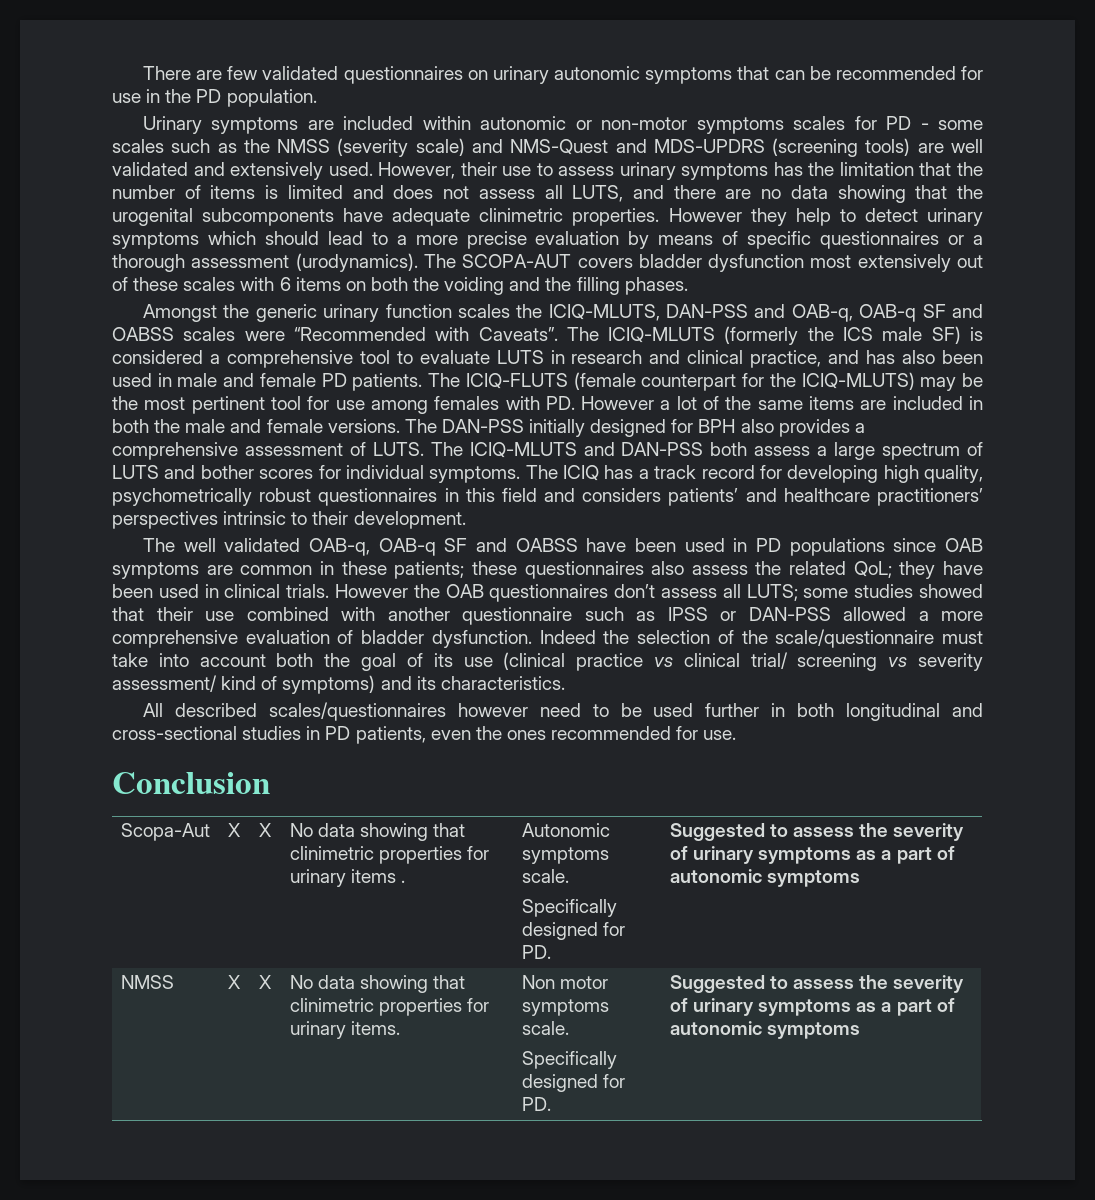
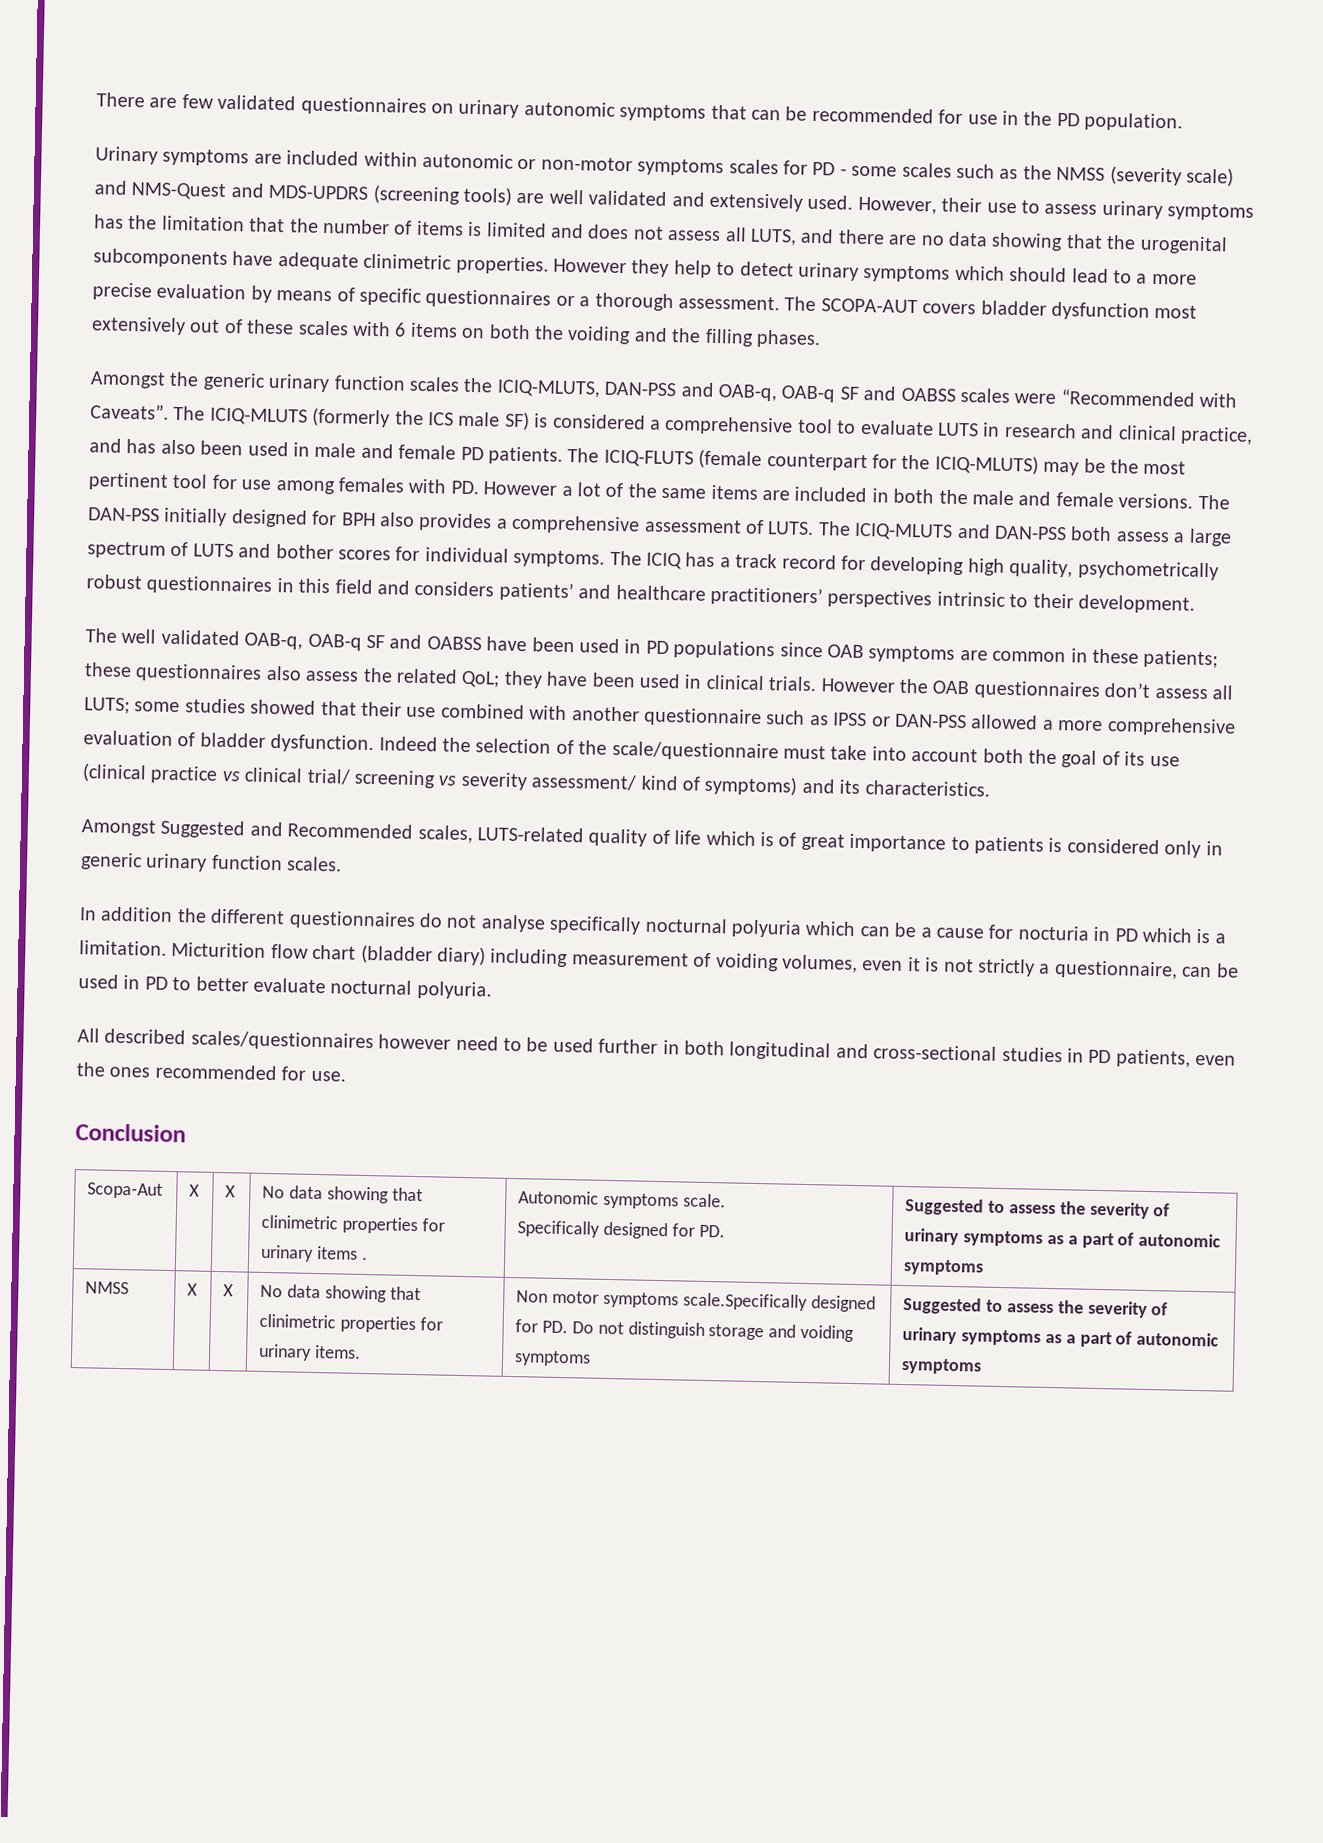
[191,253,418,272] assessment (urodynamics). -> [677,295,780,311] assessment.
(565, 683) none -> [81,819,1223,859] [80,852,343,872] [79,906,1226,944] [79,940,1239,980] [78,974,492,1000] // Amongst Suggested and Recommended scales, LUTS-related quality of life which is of great importance to patients is considered only in generic urinary function scales. // In addition the different questionnaires do not analyse specifically nocturnal polyuria which can be a cause for nocturia in PD which is a limitation. Micturition flow chart (bladder diary) including measurement of voiding volumes, even it is not strictly a questionnaire, can be used in PD to better evaluate nocturnal polyuria.
[521,1021,569,1035] [521,1051,617,1069] [521,1074,626,1092] [521,1097,551,1111] scale. // Specifically designed for PD. -> [682,1292,876,1313] [515,1319,855,1343] [514,1350,592,1367] scale.Specifically designed for PD. Do not distinguish storage and voiding symptoms

